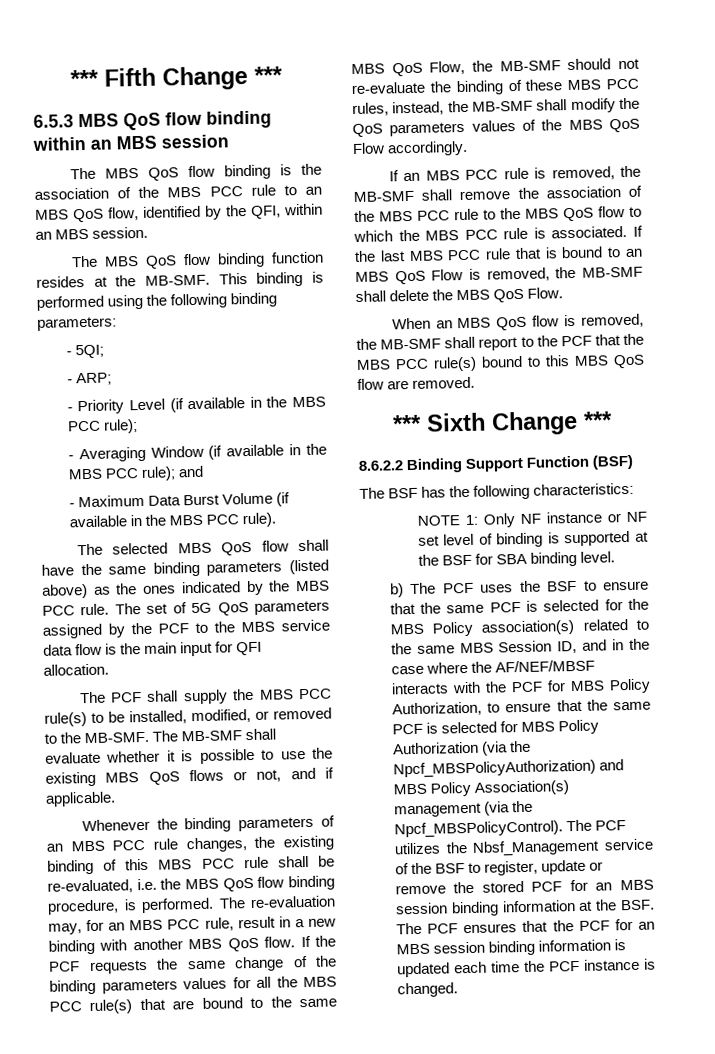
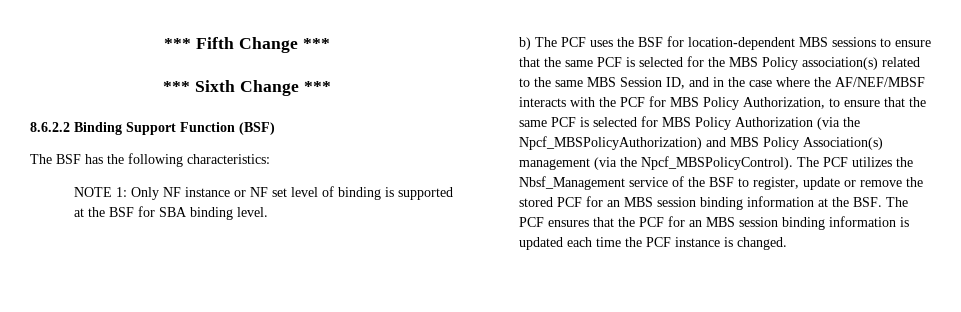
[33,110,272,131] [32,134,229,151] [69,163,322,181] [34,184,322,200] [35,203,323,223] [35,226,149,240] [70,251,324,269] [36,271,325,288] [36,292,278,311] [37,316,117,331] [65,344,104,359] [66,372,112,386] [66,396,327,415] [66,419,138,434] [67,443,327,463] [67,465,205,481] [68,492,291,508] [68,512,277,528] [76,539,329,556] [41,559,329,577] [42,580,330,599] [42,600,330,616] [42,619,330,639] [43,641,263,657] [43,663,109,676] [79,688,333,705] [44,707,332,727] [44,728,277,744] [45,747,333,764] [45,767,334,787] [45,791,116,807] [81,815,335,833] [46,835,334,853] [47,855,335,875] [47,875,335,894] [47,895,336,915] [48,916,336,935] [48,935,337,955] [48,955,337,975] [49,976,337,995] [49,996,337,1015] [351,58,640,77] [351,78,639,96] [352,97,640,117] [352,118,640,138] [352,140,469,157] [388,165,641,182] [353,185,642,203] [354,206,642,223] [353,225,643,243] [354,246,643,262] [355,266,643,285] [355,287,564,303] [391,313,644,331] [356,333,644,351] [356,354,645,372] [357,376,476,390] // 6.5.3 MBS QoS flow binding within an MBS session // The MBS QoS flow binding is the association of the MBS PCC rule to an MBS QoS flow, identified by the QFI, within an MBS session. // The MBS QoS flow binding function resides at the MB-SMF. This binding is performed using the following binding parameters: // - 5QI; // - ARP; // - Priority Level (if available in the MBS PCC rule); // - Averaging Window (if available in the MBS PCC rule); and // - Maximum Data Burst Volume (if available in the MBS PCC rule). // The selected MBS QoS flow shall have the same binding parameters (listed above) as the ones indicated by the MBS PCC rule. The set of 5G QoS parameters assigned by the PCF to the MBS service data flow is the main input for QFI allocation. // The PCF shall supply the MBS PCC rule(s) to be installed, modified, or removed to the MB-SMF. The MB-SMF shall evaluate whether it is possible to use the existing MBS QoS flows or not, and if applicable. // Whenever the binding parameters of an MBS PCC rule changes, the existing binding of this MBS PCC rule shall be re-evaluated, i.e. the MBS QoS flow binding procedure, is performed. The re-evaluation may, for an MBS PCC rule, result in a new binding with another MBS QoS flow. If the PCF requests the same change of the binding parameters values for all the MBS PCC rule(s) that are bound to the same MBS QoS Flow, the MB-SMF should not re-evaluate the binding of these MBS PCC rules, instead, the MB-SMF shall modify the QoS parameters values of the MBS QoS Flow accordingly. // If an MBS PCC rule is removed, the MB-SMF shall remove the association of the MBS PCC rule to the MBS QoS flow to which the MBS PCC rule is associated. If the last MBS PCC rule that is bound to an MBS QoS Flow is removed, the MB-SMF shall delete the MBS QoS Flow. // When an MBS QoS flow is removed, the MB-SMF shall report to the PCF that the MBS PCC rule(s) bound to this MBS QoS flow are removed. -> (330, 43) none
(578, 586) none -> [666,36,876,50] for location-dependent MBS sessions

